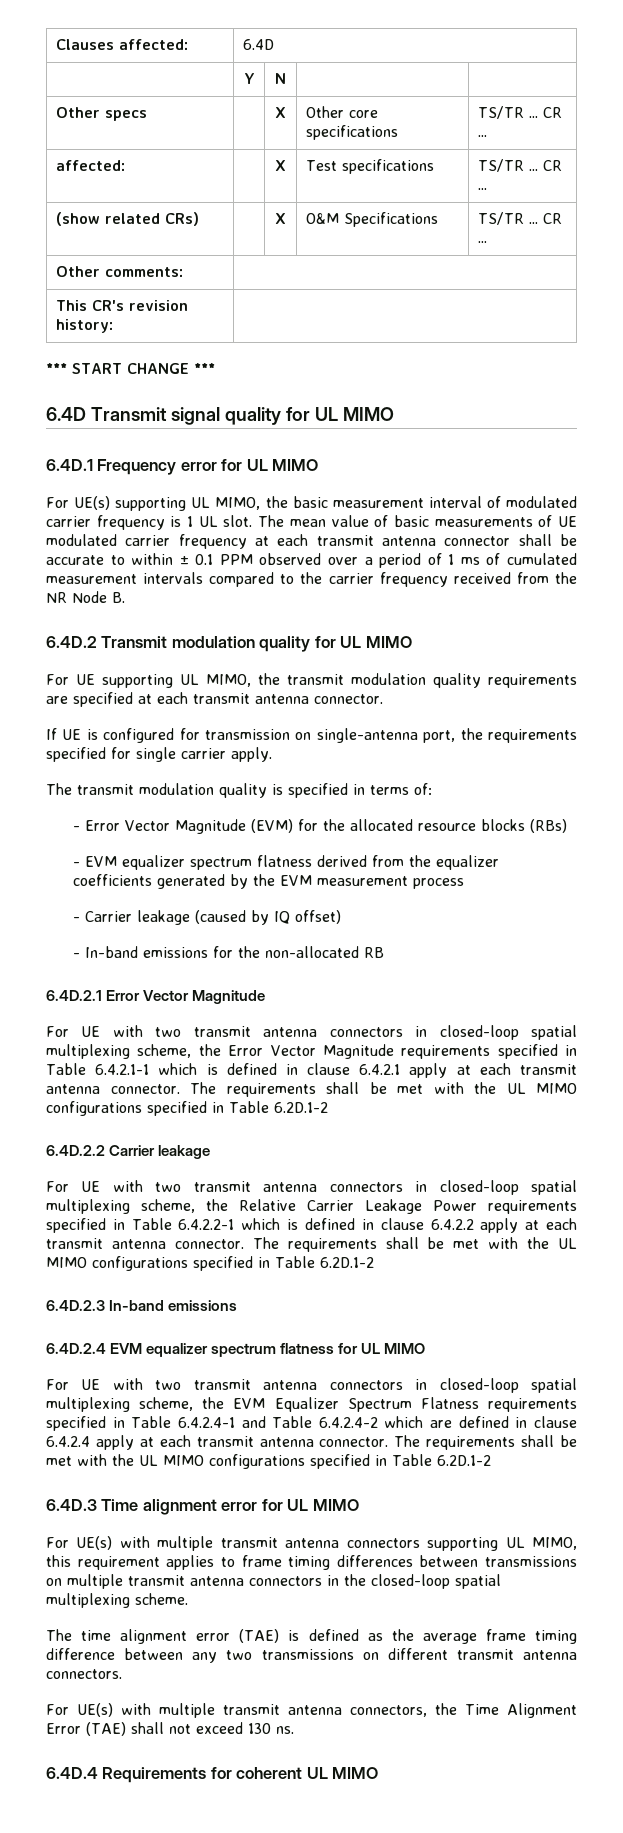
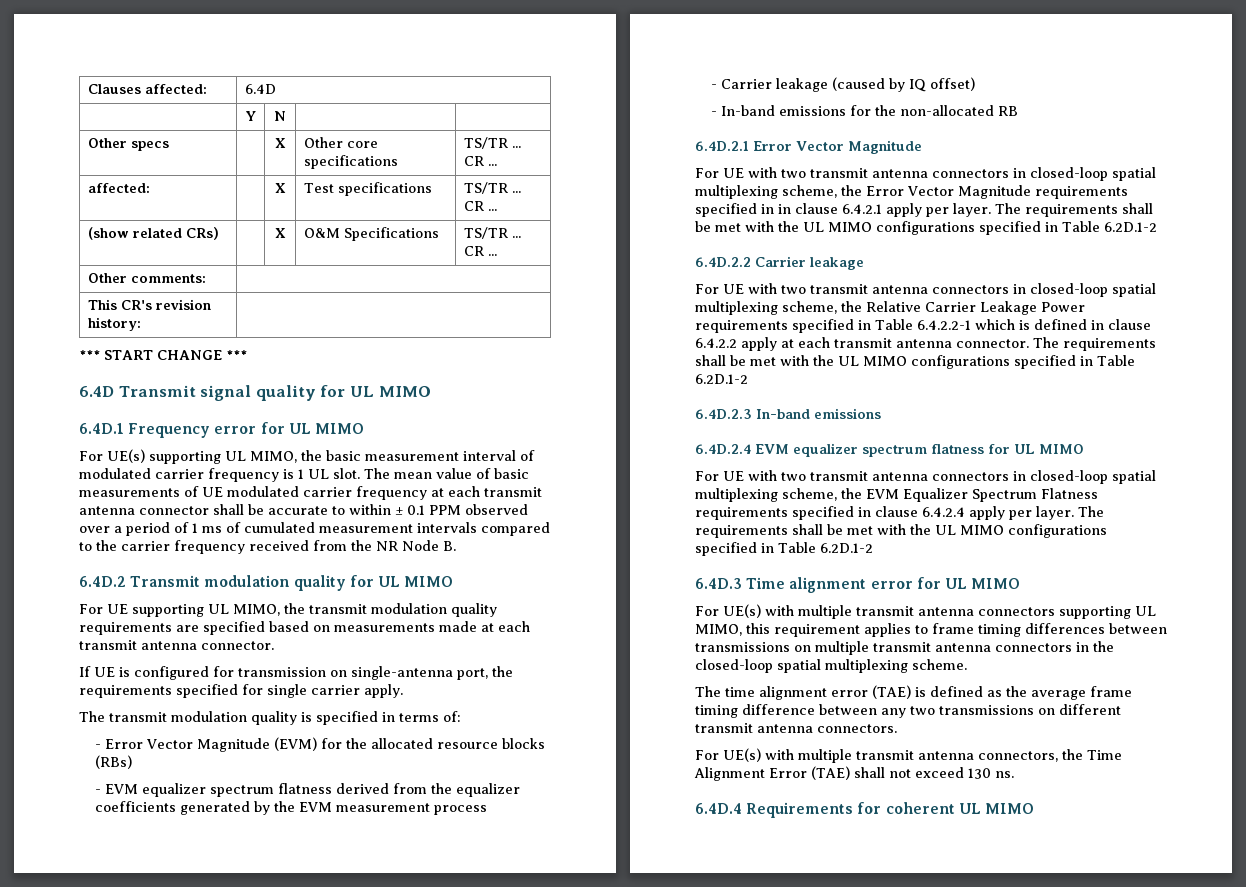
(133, 699) none -> [269,621,477,632] based on measurements made
[46,1063,577,1078] [46,1084,180,1094] Table 6.4.2.1-1 which is defined in clause 6.4.2.1 apply at each transmit antenna connector. -> [778,203,991,217] in clause 6.4.2.1 apply per layer.
[131,1416,577,1428] [46,1435,389,1450] Table 6.4.2.4-1 and Table 6.4.2.4-2 which are defined in clause 6.4.2.4 apply at each transmit antenna connector. -> [875,506,1074,520] clause 6.4.2.4 apply per layer.

